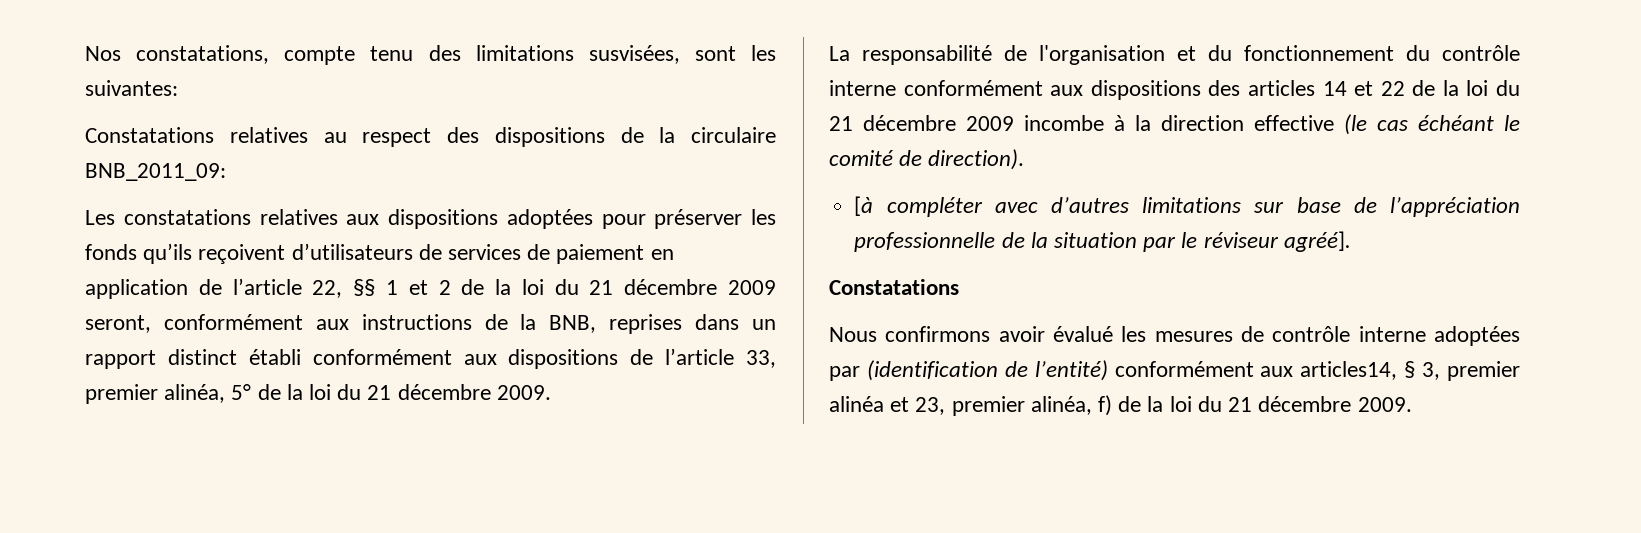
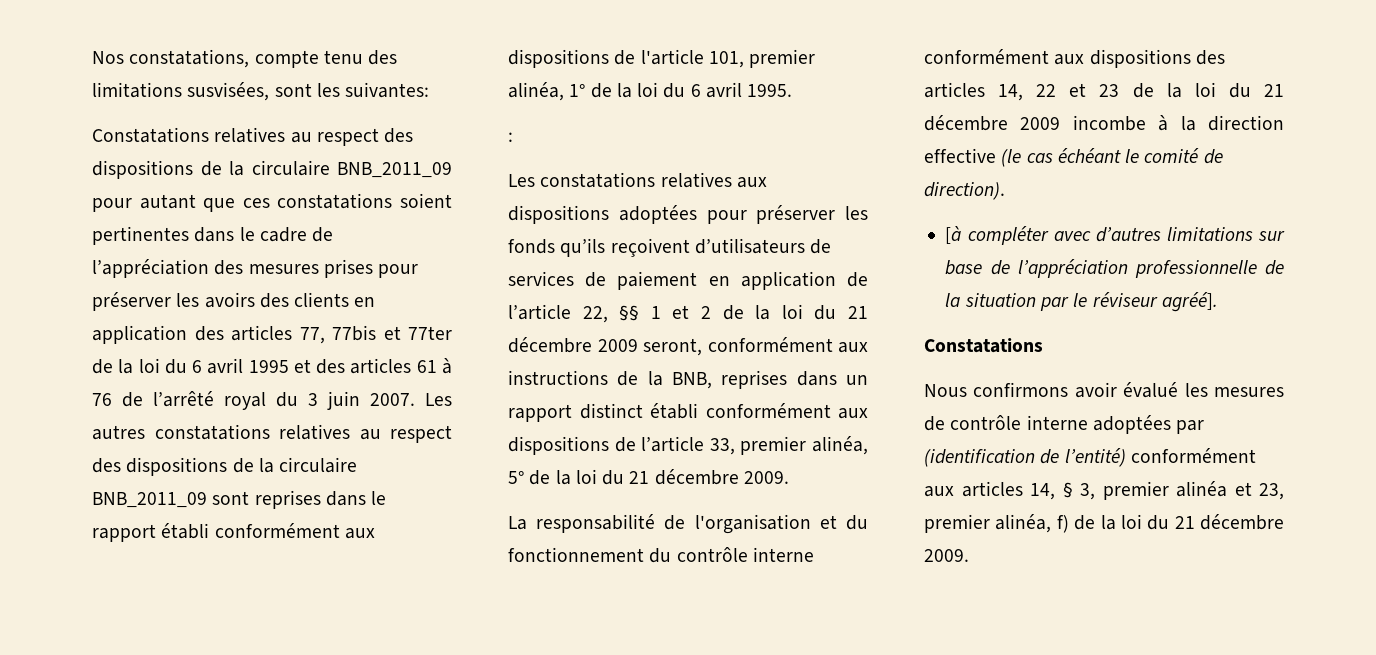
[85,163,226,181] BNB_2011_09: -> [337,162,452,178] [92,193,452,212] [92,226,334,245] [92,259,419,278] [92,292,376,311] [92,325,452,344] [92,358,452,374] [92,391,452,410] [92,424,452,443] [92,457,358,476] [92,490,387,509] [92,523,375,542] [508,49,816,68] [508,82,793,101] [508,132,513,142] BNB_2011_09 pour autant que ces constatations soient pertinentes dans le cadre de l’appréciation des mesures prises pour préserver les avoirs des clients en application des articles 77, 77bis et 77ter de la loi du 6 avril 1995 et des articles 61 à 76 de l’arrêté royal du 3 juin 2007. Les autres constatations relatives au respect des dispositions de la circulaire BNB_2011_09 sont reprises dans le rapport établi conformément aux dispositions de l'article 101, premier alinéa, 1° de la loi du 6 avril 1995. // :
[1322,81,1405,96] 14 et 22 -> [998,83,1120,101] 14, 22 et 23
[1300,361,1398,380] articles14, -> [961,481,1055,500] articles 14,

